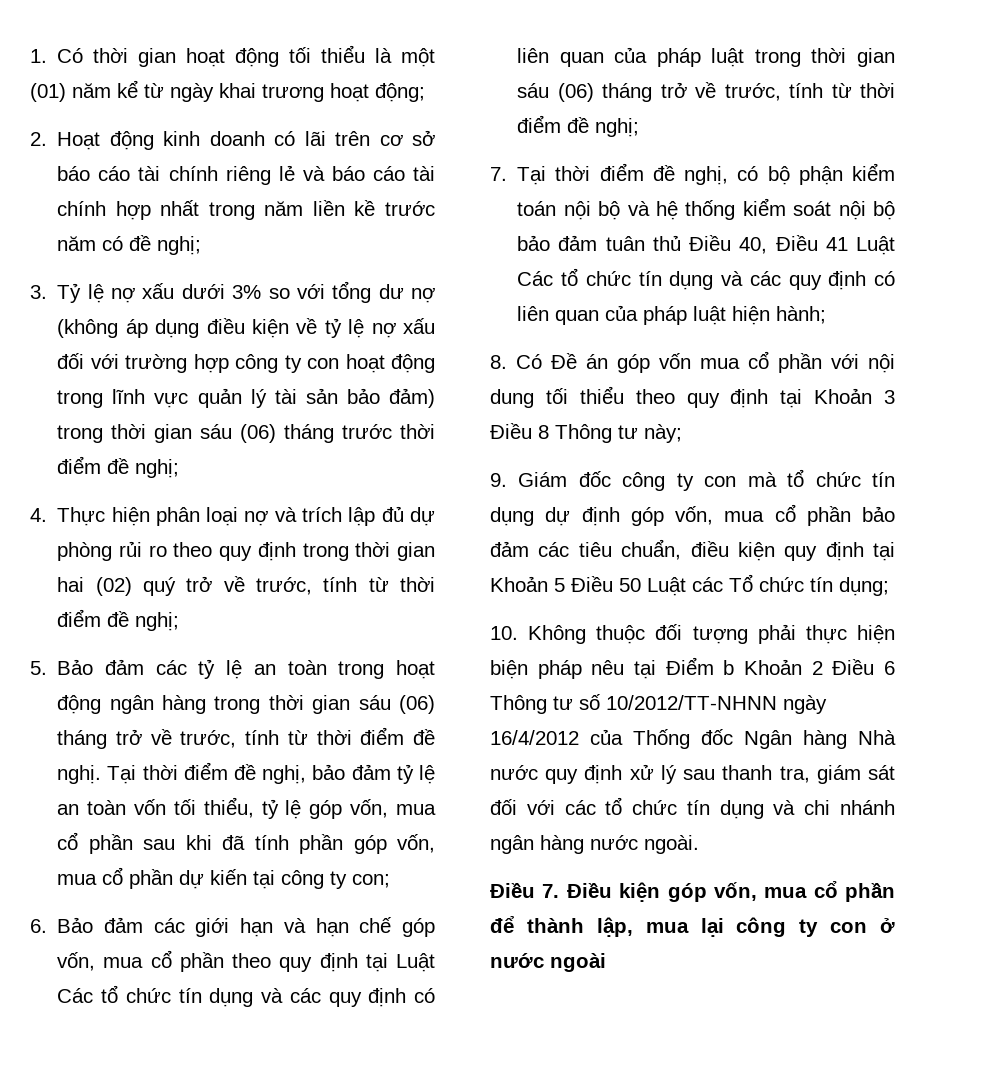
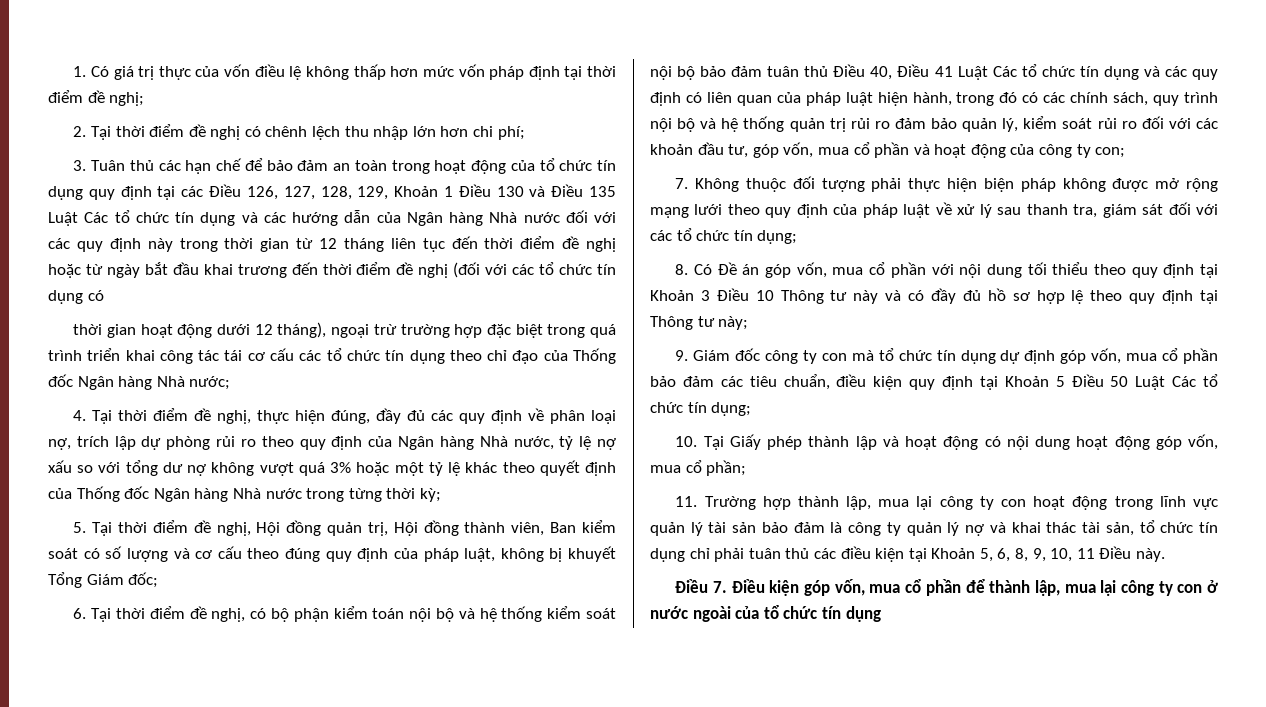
[93,45,435,67] [30,80,425,102] [30,130,435,150] [57,165,435,185] [57,200,435,220] [57,235,202,255] [30,281,435,303] [57,318,436,338] [57,353,435,373] [57,388,435,408] [57,424,435,443] [57,456,180,478] [30,506,435,526] [57,541,435,561] [57,576,435,596] [57,609,180,631] [30,659,243,679] thời gian hoạt động tối thiểu là một (01) năm kể từ ngày khai trương hoạt động; // 2. Hoạt động kinh doanh có lãi trên cơ sở báo cáo tài chính riêng lẻ và báo cáo tài chính hợp nhất trong năm liền kề trước năm có đề nghị; // 3. Tỷ lệ nợ xấu dưới 3% so với tổng dư nợ (không áp dụng điều kiện về tỷ lệ nợ xấu đối với trường hợp công ty con hoạt động trong lĩnh vực quản lý tài sản bảo đảm) trong thời gian sáu (06) tháng trước thời điểm đề nghị; // 4. Thực hiện phân loại nợ và trích lập đủ dự phòng rủi ro theo quy định trong thời gian hai (02) quý trở về trước, tính từ thời điểm đề nghị; // 5. Bảo đảm các tỷ lệ -> [113,64,617,80] [48,90,145,106] [73,124,525,140] [73,158,329,174] giá trị thực của vốn điều lệ không thấp hơn mức vốn pháp định tại thời điểm đề nghị; // 2. Tại thời điểm đề nghị có chênh lệch thu nhập lớn hơn chi phí; // 3. Tuân thủ các hạn chế để bảo đảm
[109,695,436,714] [57,727,435,749] [57,762,436,784] [57,797,436,819] [57,832,435,854] [57,867,391,889] [30,917,435,937] [57,950,435,972] [57,985,435,1007] [517,47,895,67] [517,82,895,102] [517,115,640,137] [490,167,507,181] ngân hàng trong thời gian sáu (06) tháng trở về trước, tính từ thời điểm đề nghị. Tại thời điểm đề nghị, bảo đảm tỷ lệ an toàn vốn tối thiểu, tỷ lệ góp vốn, mua cổ phần sau khi đã tính phần góp vốn, mua cổ phần dự kiến tại công ty con; // 6. Bảo đảm các giới hạn và hạn chế góp vốn, mua cổ phần theo quy định tại Luật Các tổ chức tín dụng và các quy định có liên quan của pháp luật trong thời gian sáu (06) tháng trở về trước, tính từ thời điểm đề nghị; // 7. -> [510,158,617,171] [48,184,616,200] [48,210,616,226] [48,236,616,252] [48,262,616,278] [48,290,104,304] [73,322,616,338] [48,348,616,364] [48,374,231,390] [73,408,616,424] [48,436,616,450] [48,460,617,476] [48,486,441,502] [73,520,617,536] [48,546,616,562] [48,572,159,588] [73,608,87,619] của tổ chức tín dụng quy định tại các Điều 126, 127, 128, 129, Khoản 1 Điều 130 và Điều 135 Luật Các tổ chức tín dụng và các hướng dẫn của Ngân hàng Nhà nước đối với các quy định này trong thời gian từ 12 tháng liên tục đến thời điểm đề nghị hoặc từ ngày bắt đầu khai trương đến thời điểm đề nghị (đối với các tổ chức tín dụng có // thời gian hoạt động dưới 12 tháng), ngoại trừ trường hợp đặc biệt trong quá trình triển khai công tác tái cơ cấu các tổ chức tín dụng theo chỉ đạo của Thống đốc Ngân hàng Nhà nước; // 4. Tại thời điểm đề nghị, thực hiện đúng, đầy đủ các quy định về phân loại nợ, trích lập dự phòng rủi ro theo quy định của Ngân hàng Nhà nước, tỷ lệ nợ xấu so với tổng dư nợ không vượt quá 3% hoặc một tỷ lệ khác theo quyết định của Thống đốc Ngân hàng Nhà nước trong từng thời kỳ; // 5. Tại thời điểm đề nghị, Hội đồng quản trị, Hội đồng thành viên, Ban kiểm soát có số lượng và cơ cấu theo đúng quy định của pháp luật, không bị khuyết Tổng Giám đốc; // 6.
[776,306,827,324] hành; -> [912,92,1218,106] [650,116,1218,132] [650,142,1126,158] [675,176,1218,192] [650,202,1219,218] [650,228,798,244] hành, trong đó có các chính sách, quy trình nội bộ và hệ thống quản trị rủi ro đảm bảo quản lý, kiểm soát rủi ro đối với các khoản đầu tư, góp vốn, mua cổ phần và hoạt động của công ty con; // 7. Không thuộc đối tượng phải thực hiện biện pháp không được mở rộng mạng lưới theo quy định của pháp luật về xử lý sau thanh tra, giám sát đối với các tổ chức tín dụng;
[659,353,691,369] vốn -> [796,262,827,278] vốn,
[538,425,549,439] 8 -> [755,288,1219,304] 10 Thông tư này và có đầy đủ hồ sơ hợp lệ theo quy định tại
[692,574,753,592] các Tổ -> [1172,374,1218,387] Các tổ
[528,624,895,644] [490,657,895,679] [490,694,827,714] [490,729,896,749] [490,764,895,784] [490,797,895,819] [490,835,699,854] Không thuộc đối tượng phải thực hiện biện pháp nêu tại Điểm b Khoản 2 Điều 6 Thông tư số 10/2012/TT-NHNN ngày 16/4/2012 của Thống đốc Ngân hàng Nhà nước quy định xử lý sau thanh tra, giám sát đối với các tổ chức tín dụng và chi nhánh ngân hàng nước ngoài. -> [703,434,1218,450] [650,460,747,476] [675,496,1218,510] [650,520,1218,536] [650,546,1166,562] Tại Giấy phép thành lập và hoạt động có nội dung hoạt động góp vốn, mua cổ phần; // 11. Trường hợp thành lập, mua lại công ty con hoạt động trong lĩnh vực quản lý tài sản bảo đảm là công ty quản lý nợ và khai thác tài sản, tổ chức tín dụng chỉ phải tuân thủ các điều kiện tại Khoản 5, 6, 8, 9, 10, 11 Điều này.
(606, 962) none -> [735,605,881,622] của tổ chức tín dụng

